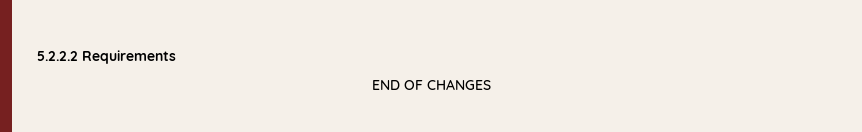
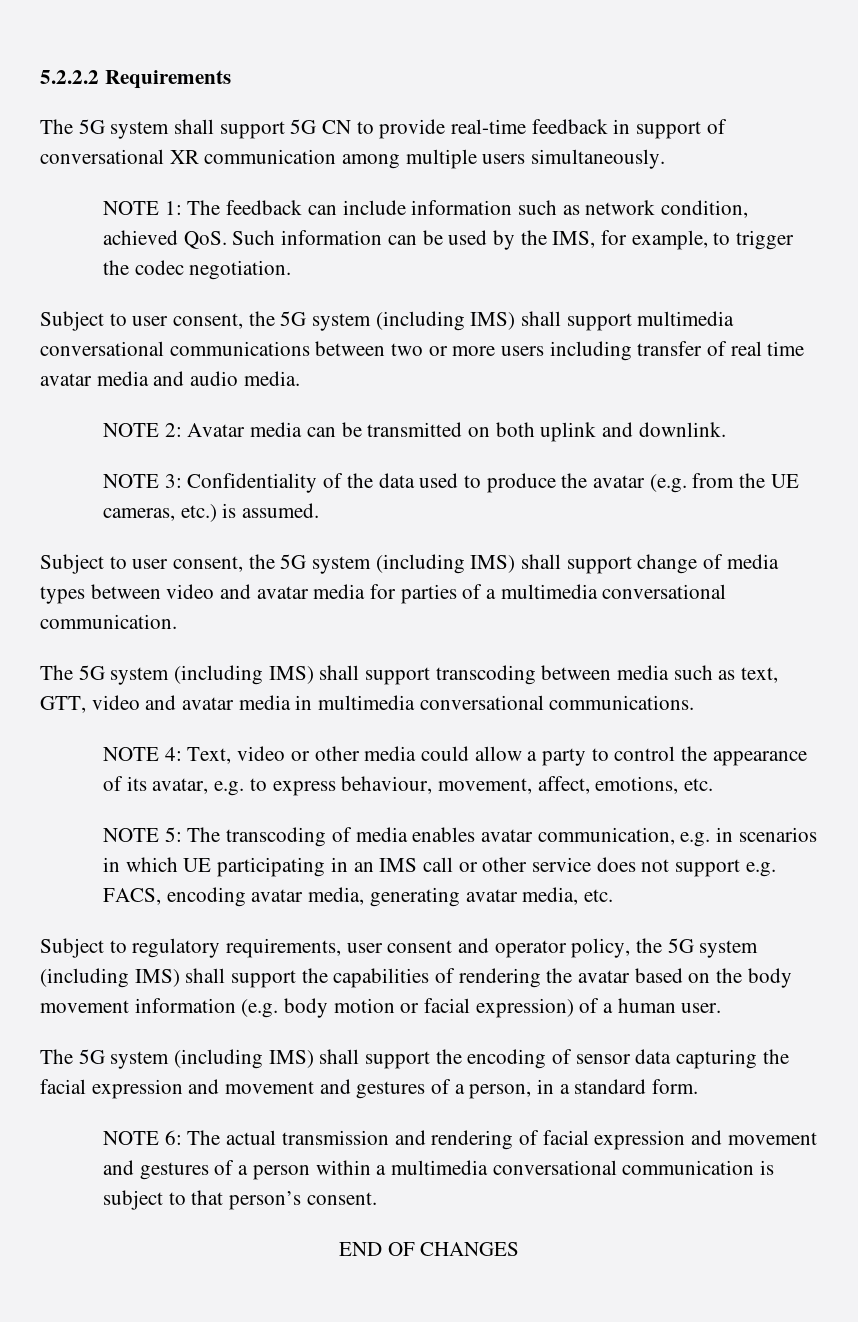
(176, 57) none -> [40,119,727,139] [40,149,666,169] [103,200,748,218] [103,230,794,250] [103,260,292,280] [40,311,735,331] [40,341,805,361] [40,371,300,386] [103,422,726,442] [103,473,799,493] [103,503,320,522] [40,554,779,574] [40,584,727,604] [40,614,177,629] [40,665,779,685] [40,695,695,713] [103,746,807,766] [103,776,713,796] [103,827,817,847] [103,857,776,877] [103,887,613,907] [40,938,759,958] [40,968,792,988] [40,998,722,1018] [40,1049,789,1069] [40,1079,699,1099] [103,1130,817,1150] [103,1160,774,1180] [103,1190,377,1210] // The 5G system shall support 5G CN to provide real-time feedback in support of conversational XR communication among multiple users simultaneously. // NOTE 1: The feedback can include information such as network condition, achieved QoS. Such information can be used by the IMS, for example, to trigger the codec negotiation. // Subject to user consent, the 5G system (including IMS) shall support multimedia conversational communications between two or more users including transfer of real time avatar media and audio media. // NOTE 2: Avatar media can be transmitted on both uplink and downlink. // NOTE 3: Confidentiality of the data used to produce the avatar (e.g. from the UE cameras, etc.) is assumed. // Subject to user consent, the 5G system (including IMS) shall support change of media types between video and avatar media for parties of a multimedia conversational communication. // The 5G system (including IMS) shall support transcoding between media such as text, GTT, video and avatar media in multimedia conversational communications. // NOTE 4: Text, video or other media could allow a party to control the appearance of its avatar, e.g. to express behaviour, movement, affect, emotions, etc. // NOTE 5: The transcoding of media enables avatar communication, e.g. in scenarios in which UE participating in an IMS call or other service does not support e.g. FACS, encoding avatar media, generating avatar media, etc. // Subject to regulatory requirements, user consent and operator policy, the 5G system (including IMS) shall support the capabilities of rendering the avatar based on the body movement information (e.g. body motion or facial expression) of a human user. // The 5G system (including IMS) shall support the encoding of sensor data capturing the facial expression and movement and gestures of a person, in a standard form. // NOTE 6: The actual transmission and rendering of facial expression and movement and gestures of a person within a multimedia conversational communication is subject to that person’s consent.

